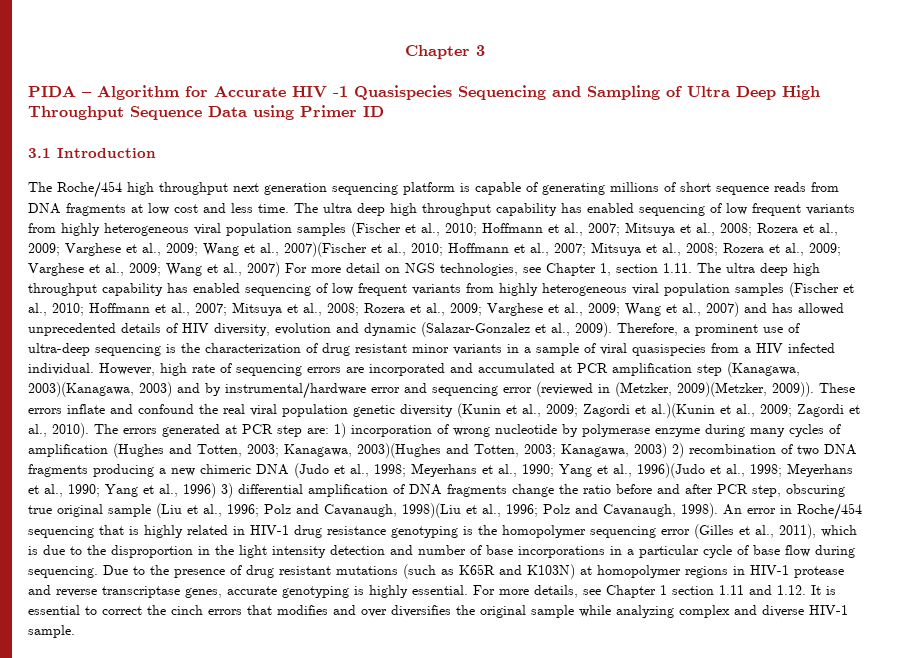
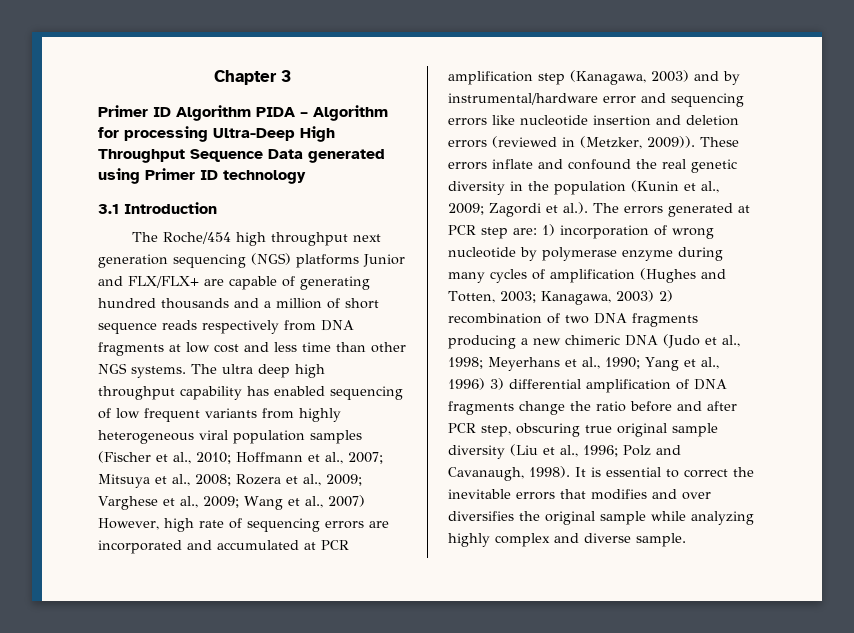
(485, 50) none -> [98,105,251,121] Primer ID Algorithm
[214,85,776,100] Accurate HIV -1 Quasispecies Sequencing and Sampling of Ultra Deep -> [124,126,295,142] processing Ultra-Deep
(247, 111) none -> [308,149,385,163] generated
(384, 111) none -> [223,170,306,184] technology
[403,182,659,195] platform is capable of generating millions -> [251,253,405,268] [98,276,370,290] [98,298,322,309] (NGS) platforms Junior and FLX/FLX+ are capable of generating hundred thousands and a million
(806, 187) none -> [202,320,279,334] respectively
[258,203,855,216] [28,222,838,237] [28,242,841,257] [28,262,692,277] time. The ultra deep high throughput capability has enabled sequencing of low frequent variants from highly heterogeneous viral population samples (Fischer et al., 2010; Hoffmann et al., 2007; Mitsuya et al., 2008; Rozera et al., 2009; Varghese et al., 2009; Wang et al., 2007)(Fischer et al., 2010; Hoffmann et al., 2007; Mitsuya et al., 2008; Rozera et al., 2009; Varghese et al., 2009; Wang et al., 2007) For more detail on NGS technologies, see Chapter 1, section 1.11. -> [302,342,406,353] [98,363,186,378] time than other NGS systems.
[744,303,844,315] [28,322,800,337] [28,343,835,356] [28,363,94,375] and has allowed unprecedented details of HIV diversity, evolution and dynamic (Salazar-Gonzalez et al., 2009). Therefore, a prominent use of ultra-deep sequencing is the characterization of drug resistant minor variants in a sample of viral quasispecies from a HIV infected individual. -> (365, 501) none
[28,382,134,397] 2003)(Kanagawa, -> (646, 77) none
[503,387,532,393] error -> [448,115,739,126] [448,140,487,148] errors like nucleotide insertion and deletion errors
[677,382,767,397] 2009)(Metzker, -> (642, 142) none
[250,404,453,417] viral population genetic diversity -> [691,159,737,173] [448,181,626,195] genetic diversity in the population
[651,403,860,418] [28,423,89,438] al.)(Kunin et al., 2009; Zagordi et al., 2010). -> [563,202,588,214] al.).
[357,443,629,458] 2003)(Hughes and Totten, 2003; Kanagawa, -> (611, 298) none
[637,463,853,478] [28,484,178,497] 1996)(Judo et al., 1998; Meyerhans et al., 1990; Yang et al., -> (719, 363) none
(151, 510) none -> [448,445,505,459] diversity
[402,503,862,520] [28,524,857,539] [28,545,855,558] [28,564,844,579] [28,585,806,598] 1998)(Liu et al., 1996; Polz and Cavanaugh, 1998). An error in Roche/454 sequencing that is highly related in HIV-1 drug resistance genotyping is the homopolymer sequencing error (Gilles et al., 2011), which is due to the disproportion in the light intensity detection and number of base incorporations in a particular cycle of base flow during sequencing. Due to the presence of drug resistant mutations (such as K65R and K103N) at homopolymer regions in HIV-1 protease and reverse transcriptase genes, accurate genotyping is highly essential. For more details, see Chapter 1 section 1.11 and 1.12. -> [529,466,570,478] 1998).
[171,605,203,615] cinch -> [448,489,511,499] inevitable
(674, 611) none -> [448,533,490,547] highly
[809,605,848,615] HIV-1 -> (631, 538) none

